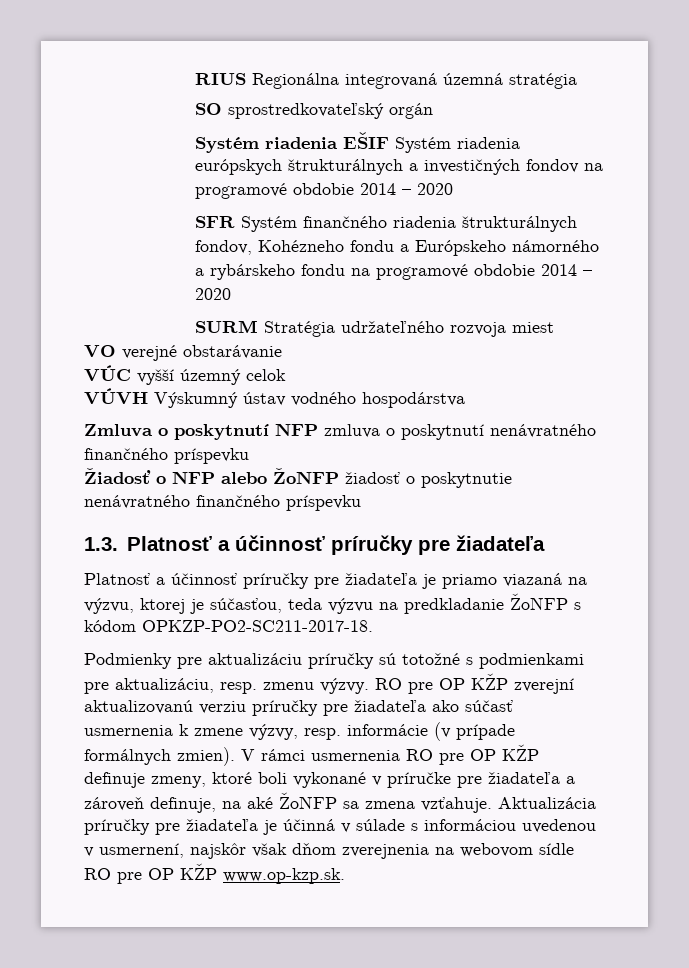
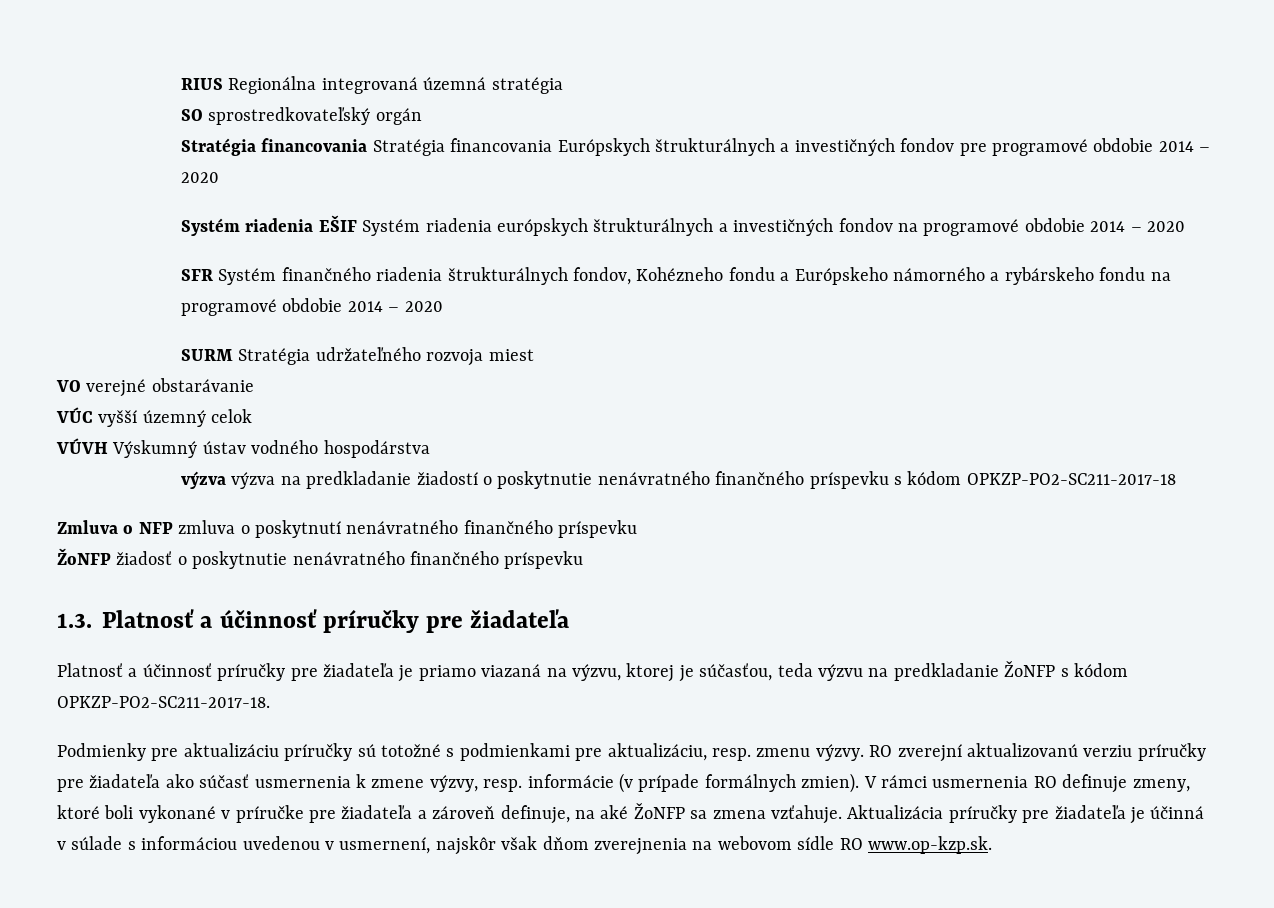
(434, 111) none -> [181,138,1211,156] [181,172,220,183] // Stratégia financovania Stratégia financovania Európskych štrukturálnych a investičných fondov pre programové obdobie 2014 – 2020
(465, 400) none -> [181,471,1176,489] // výzva výzva na predkladanie žiadostí o poskytnutie nenávratného finančného príspevku s kódom OPKZP-PO2-SC211-2017-18
[174,424,269,440] poskytnutí -> (134, 529) none
[84,468,267,484] Žiadosť o NFP alebo -> (638, 529) none
[408,673,508,694] pre OP KŽP -> (893, 751) none
[439,744,539,765] pre OP KŽP -> (1057, 782) none
[117,863,217,884] pre OP KŽP -> (863, 844) none

